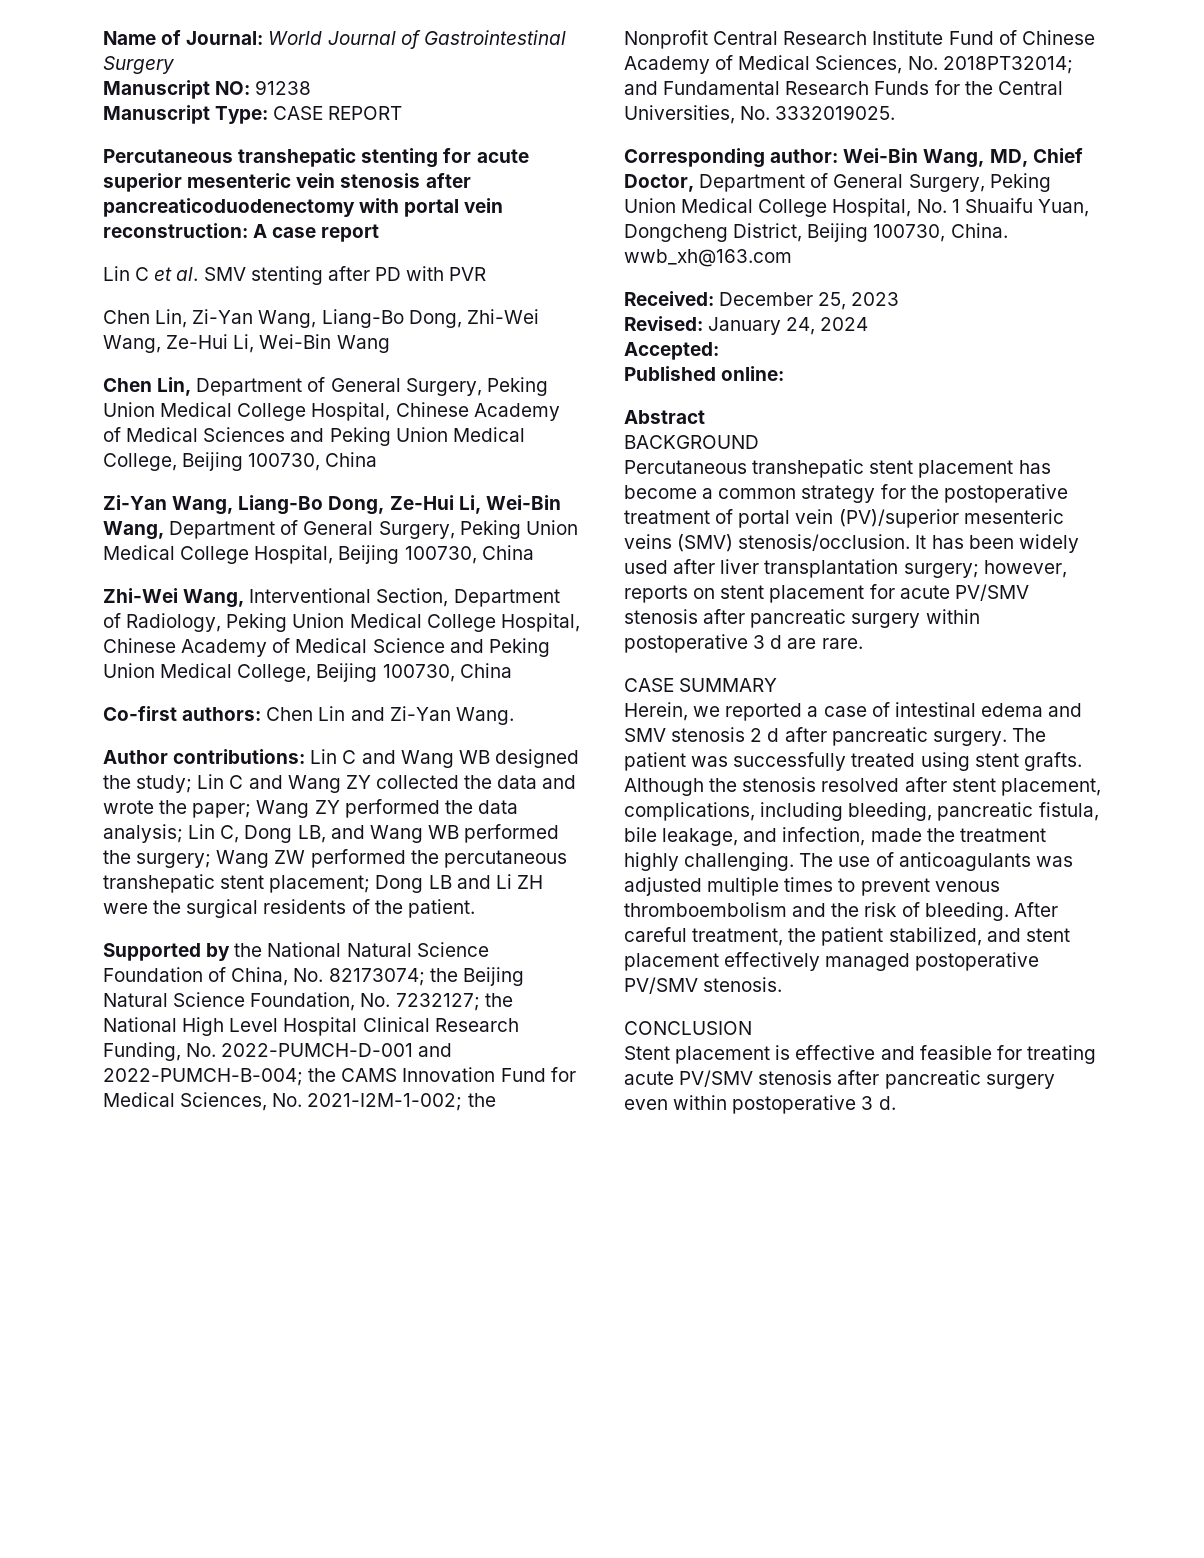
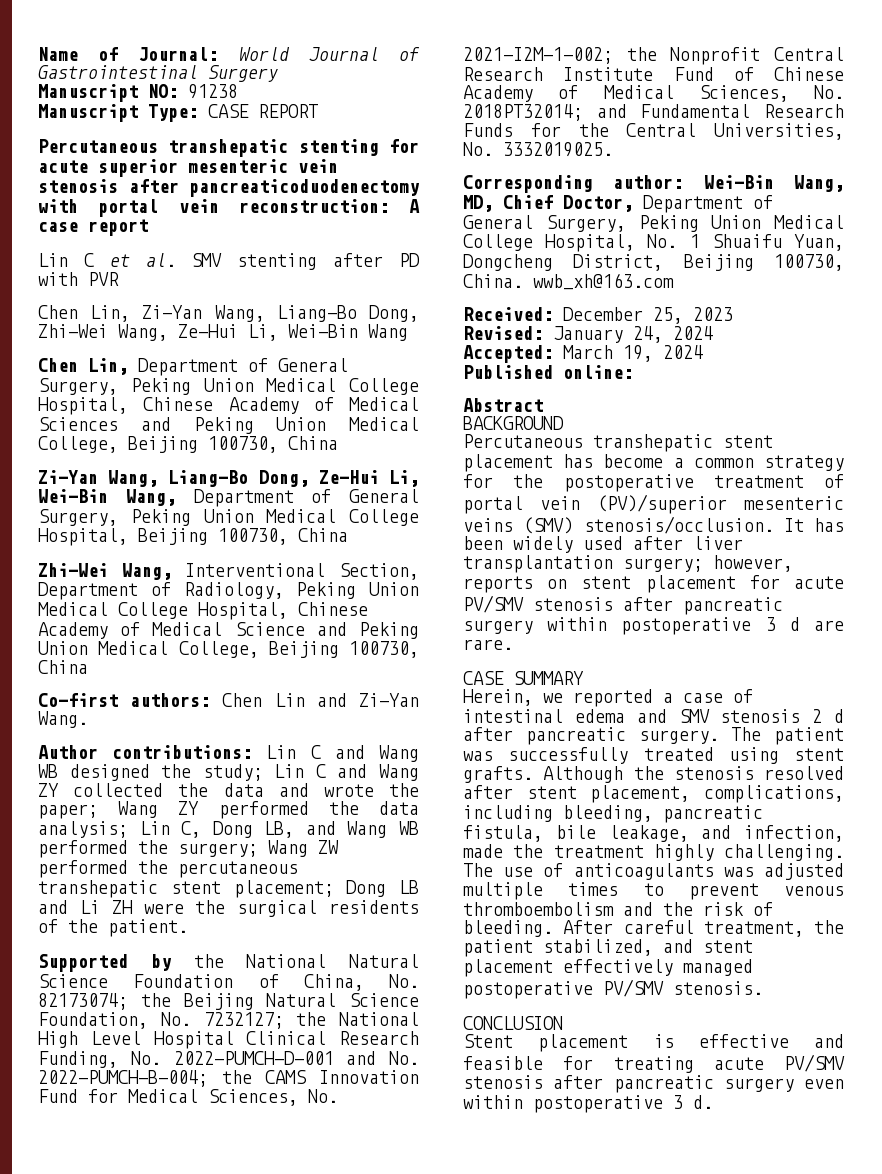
(453, 1050) none -> [389,1051,419,1065] No.
(719, 351) none -> [563,345,703,362] March 19, 2024

